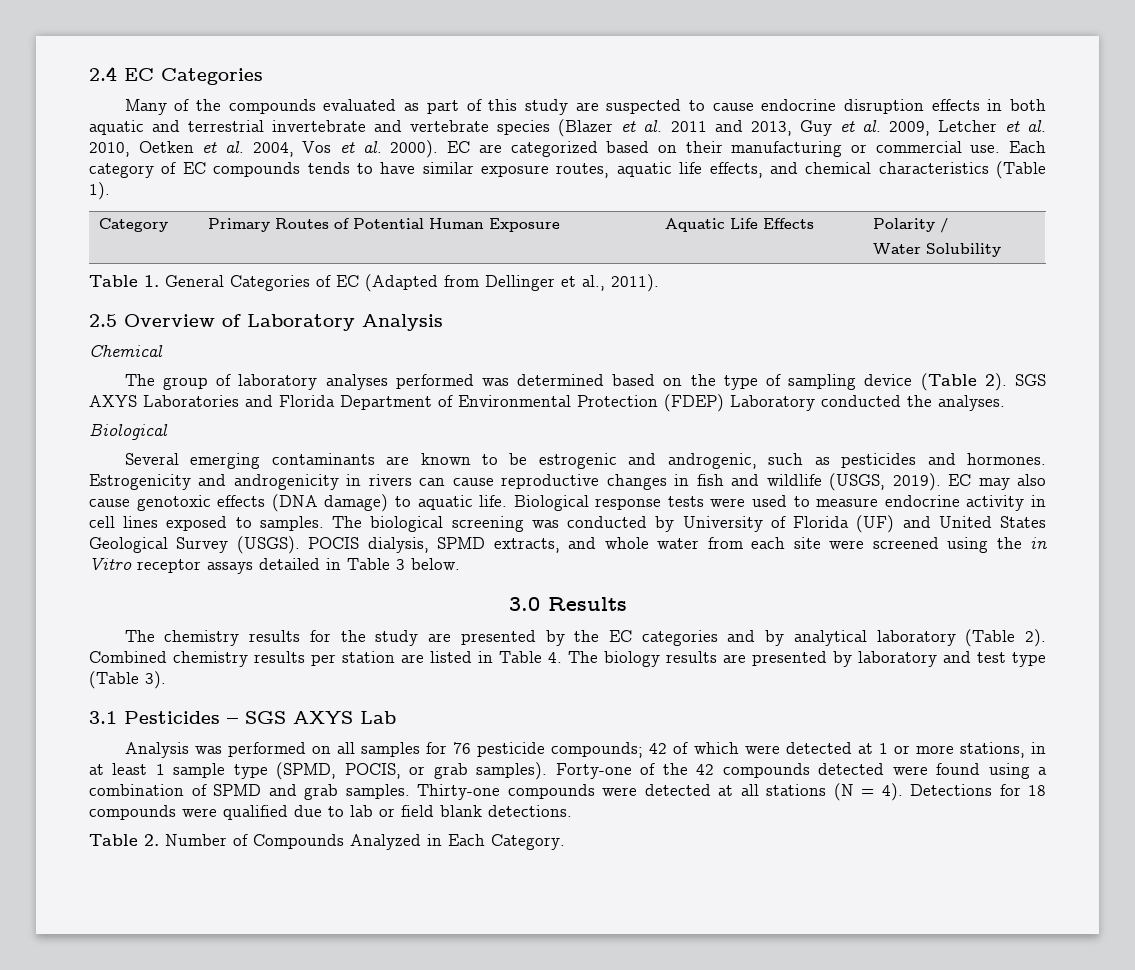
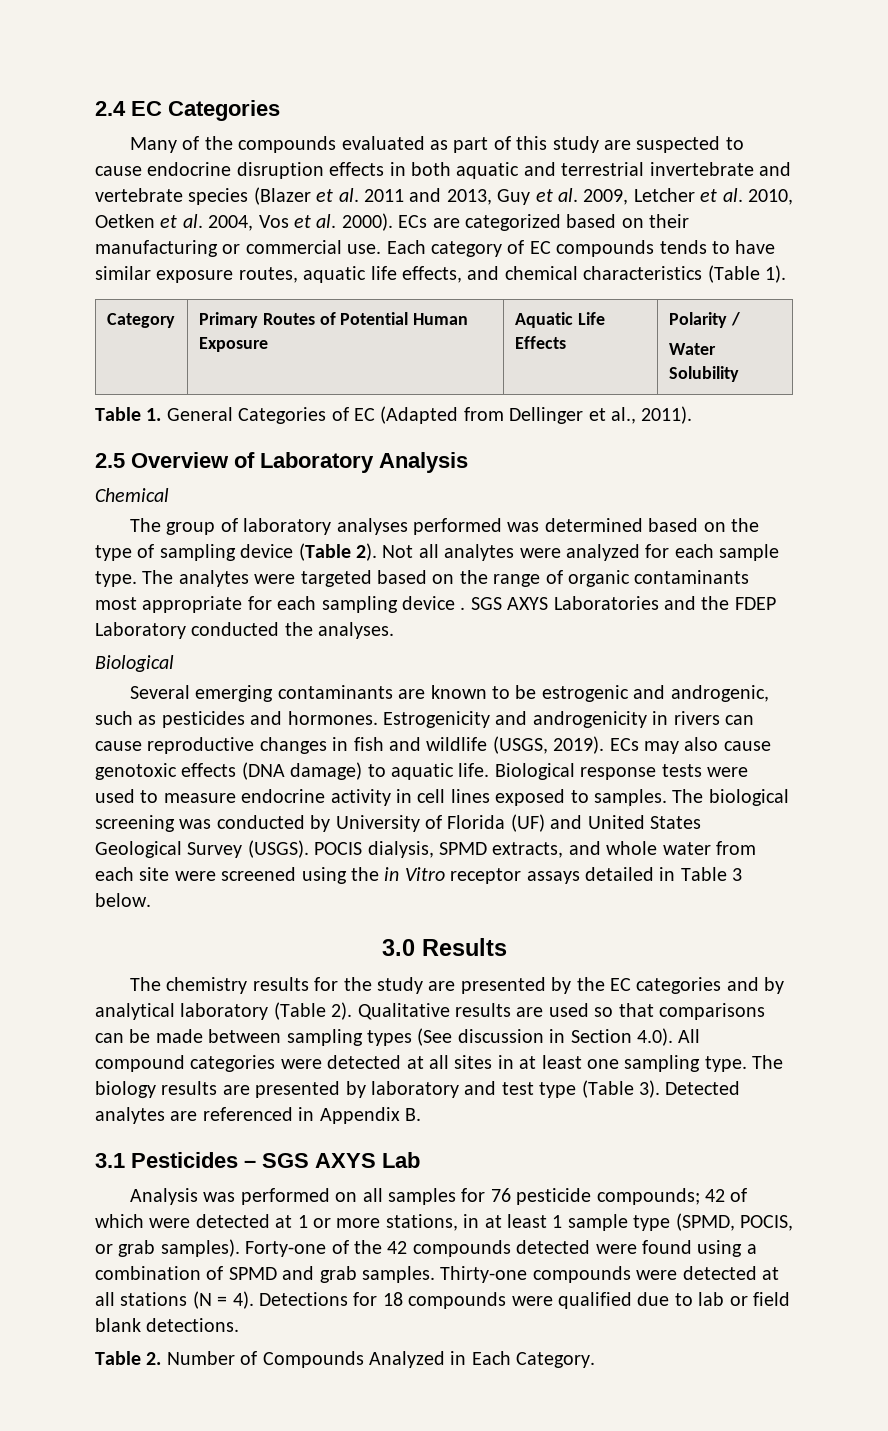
[447,141,471,153] EC -> [398,215,428,228] ECs
[1015,374,1047,386] [89,394,724,412] SGS AXYS Laboratories and Florida Department of Environmental Protection (FDEP) -> [382,544,780,561] [95,570,750,587] [95,596,776,613] Not all analytes were analyzed for each sample type. The analytes were targeted based on the range of organic contaminants most appropriate for each sampling device . SGS AXYS Laboratories and the FDEP
[948,474,972,486] EC -> [609,738,639,751] ECs
[89,651,562,667] Combined chemistry results per station are listed in Table 4. -> [357,1003,765,1020] [95,1028,701,1046] [95,1055,747,1072] Qualitative results are used so that comparisons can be made between sampling types (See discussion in Section 4.0). All compound categories were detected at all sites in at least one sampling type.
(166, 680) none -> [665,1081,741,1095] [95,1107,421,1124] Detected analytes are referenced in Appendix B.

